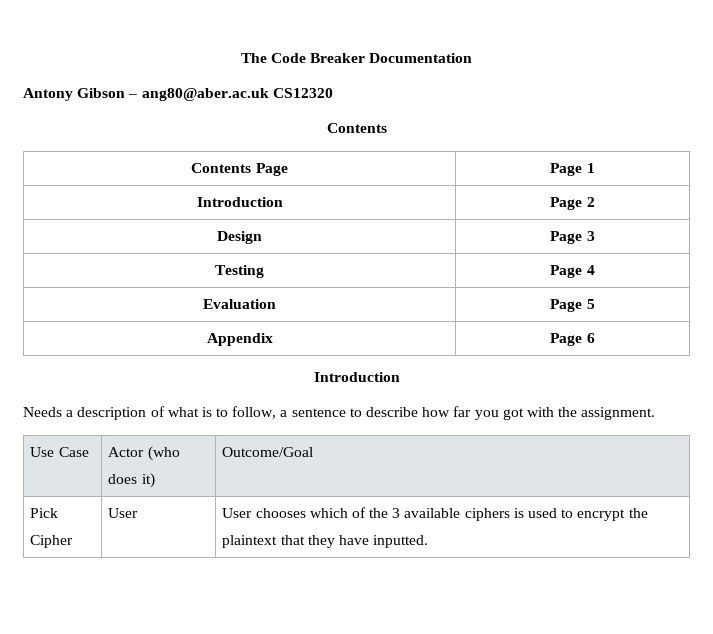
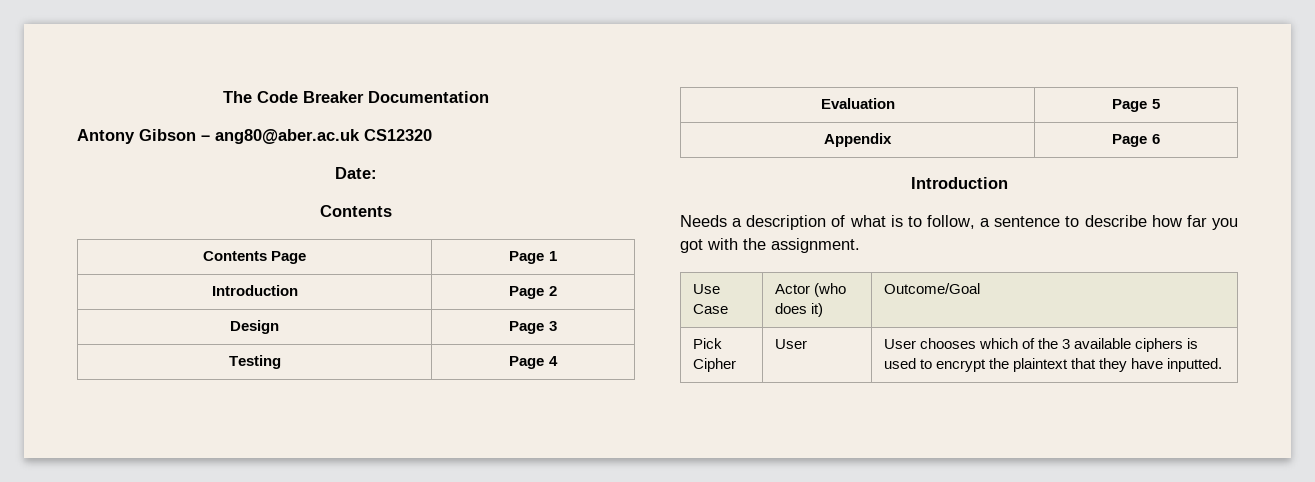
(333, 93) none -> [335,167,377,179] // Date:

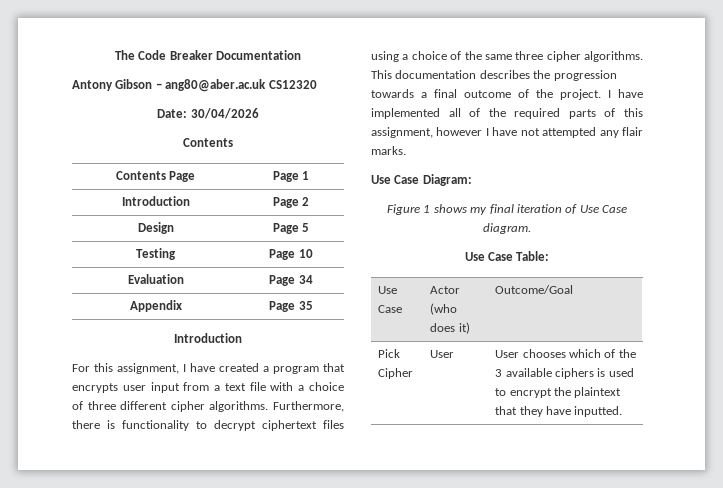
(377, 173) none -> [190,108,259,119] 30/04/2026
[548,321,557,331] 3 -> [302,223,310,232] 5
[548,356,558,366] 4 -> [298,249,313,258] 10
[1151,99,1160,109] 5 -> [298,275,313,284] 34
[1151,134,1160,144] 6 -> [298,301,313,310] 35
[680,215,1238,230] [680,238,860,253] Needs a description of what is to follow, a sentence to describe how far you got with the assignment. -> [72,363,345,374] [72,382,344,393] [72,401,344,412] [72,420,344,431] [371,51,643,62] [371,70,617,81] [371,89,643,100] [371,108,643,119] [371,127,643,138] [371,146,406,155] [371,174,472,186] [387,204,627,215] [483,223,531,234] [464,251,550,261] For this assignment, I have created a program that encrypts user input from a text file with a choice of three different cipher algorithms. Furthermore, there is functionality to decrypt ciphertext files using a choice of the same three cipher algorithms. This documentation describes the progression towards a final outcome of the project. I have implemented all of the required parts of this assignment, however I have not attempted any flair marks. // Use Case Diagram: // Figure 1 shows my final iteration of Use Case diagram. // Use Case Table:

